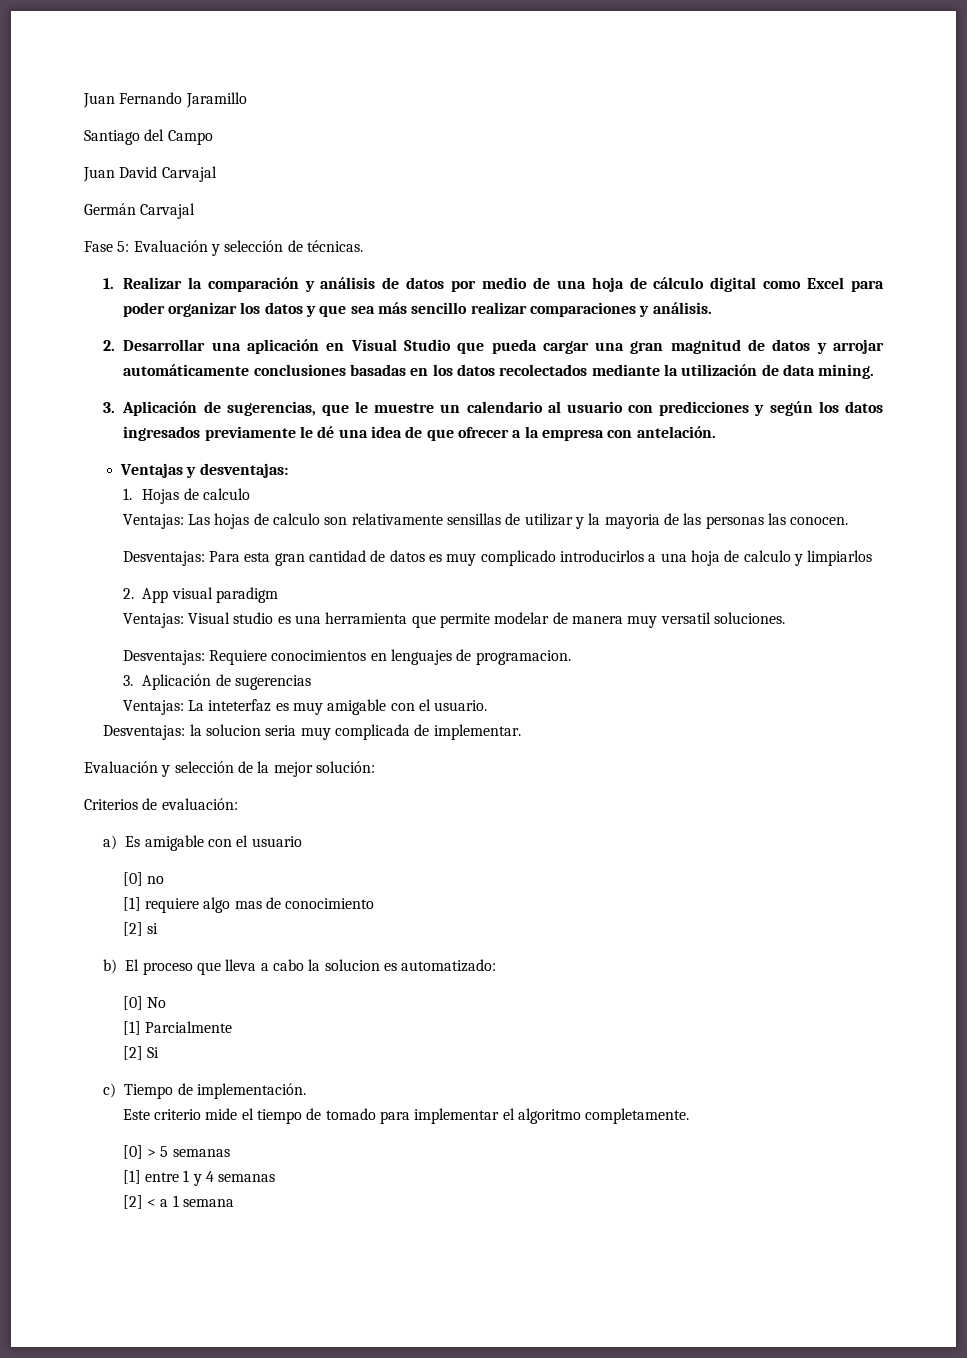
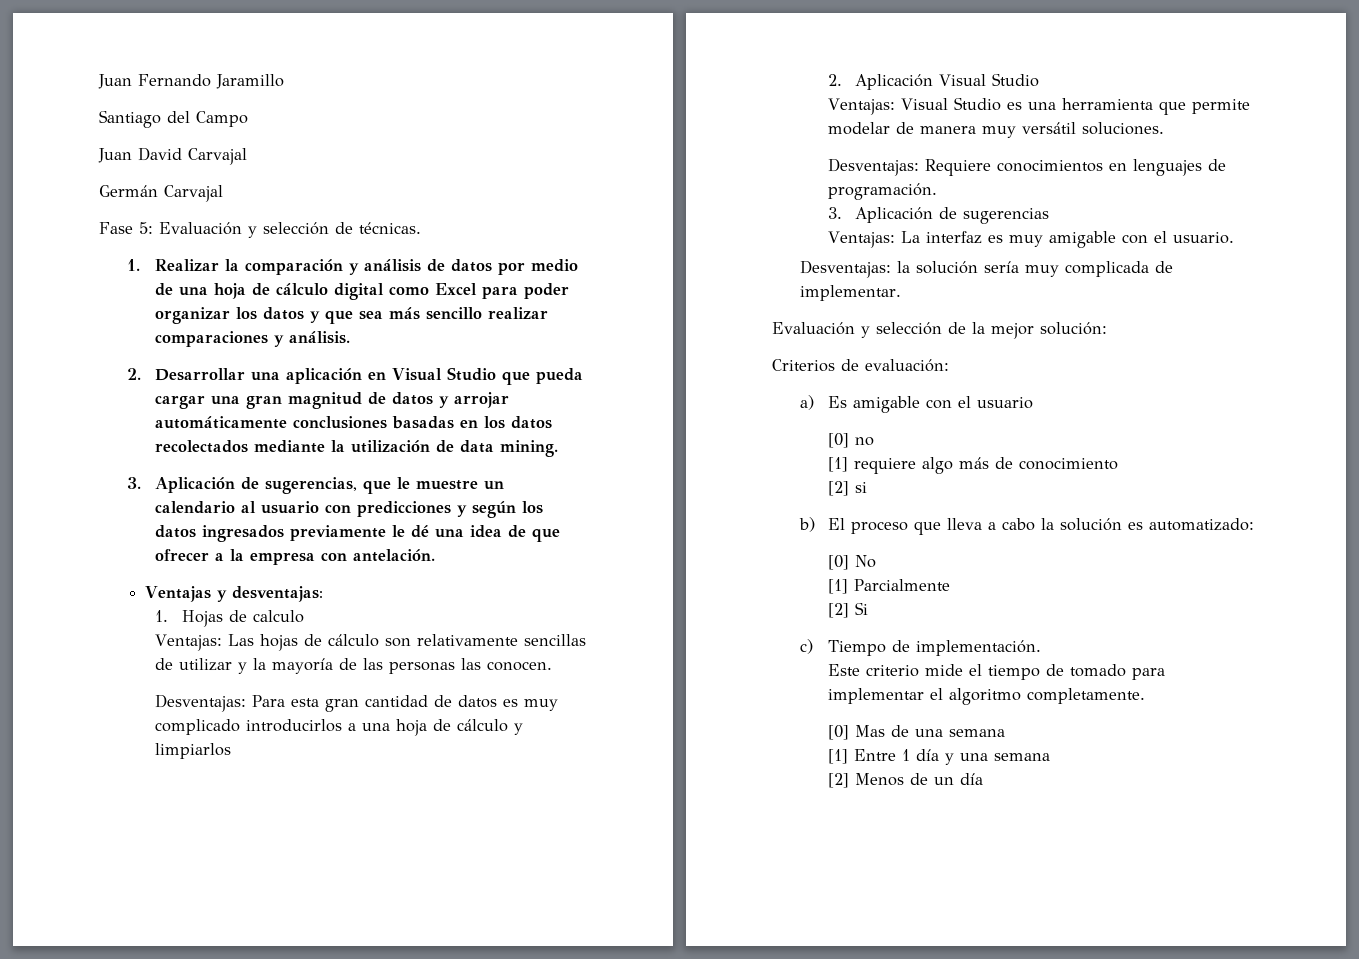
[273,513,321,525] calculo -> [327,634,379,647] cálculo
[447,513,502,525] sensillas -> [523,634,586,646] sencillas
[604,514,660,529] mayoria -> [271,658,333,674] mayoría
[743,550,791,562] calculo -> [456,719,508,732] cálculo
[142,587,278,603] App visual paradigm -> [855,73,1040,90] Aplicación Visual Studio
[233,612,274,624] studio -> [953,97,1001,111] Studio
[660,612,711,624] versatil -> [1021,122,1076,134] versátil
[475,650,571,665] programacion. -> [827,183,937,200] programación.
[208,699,272,712] inteterfaz -> [925,231,982,244] interfaz
[206,724,297,736] solucion seria -> [915,261,1019,274] solución sería
[234,901,262,909] mas -> [958,457,989,469] más
[324,959,380,971] solucion -> [1059,518,1122,531] solución
[147,1146,230,1157] [122,1170,276,1186] [122,1195,235,1209] > 5 semanas // [1] entre 1 y 4 semanas // [2] < a 1 semana -> [854,725,1005,737] [827,749,1050,765] [827,773,983,788] Mas de una semana // [1] Entre 1 día y una semana // [2] Menos de un día

